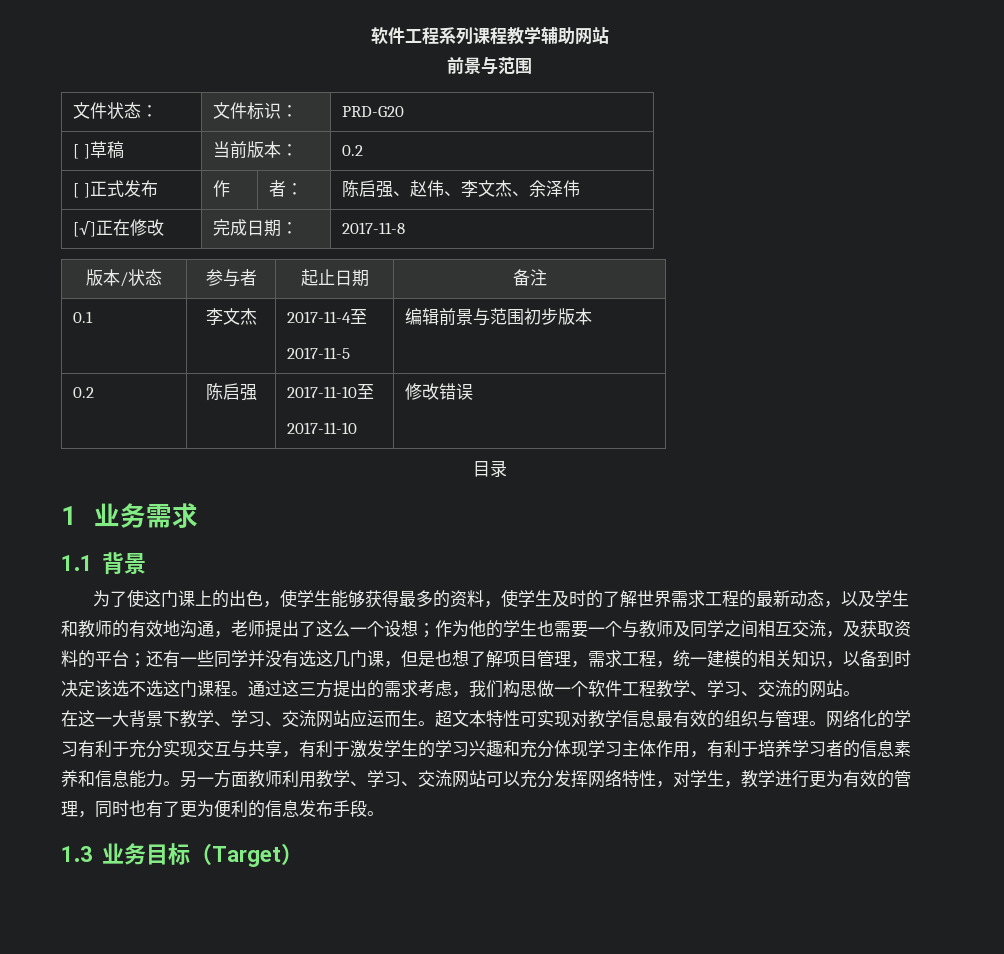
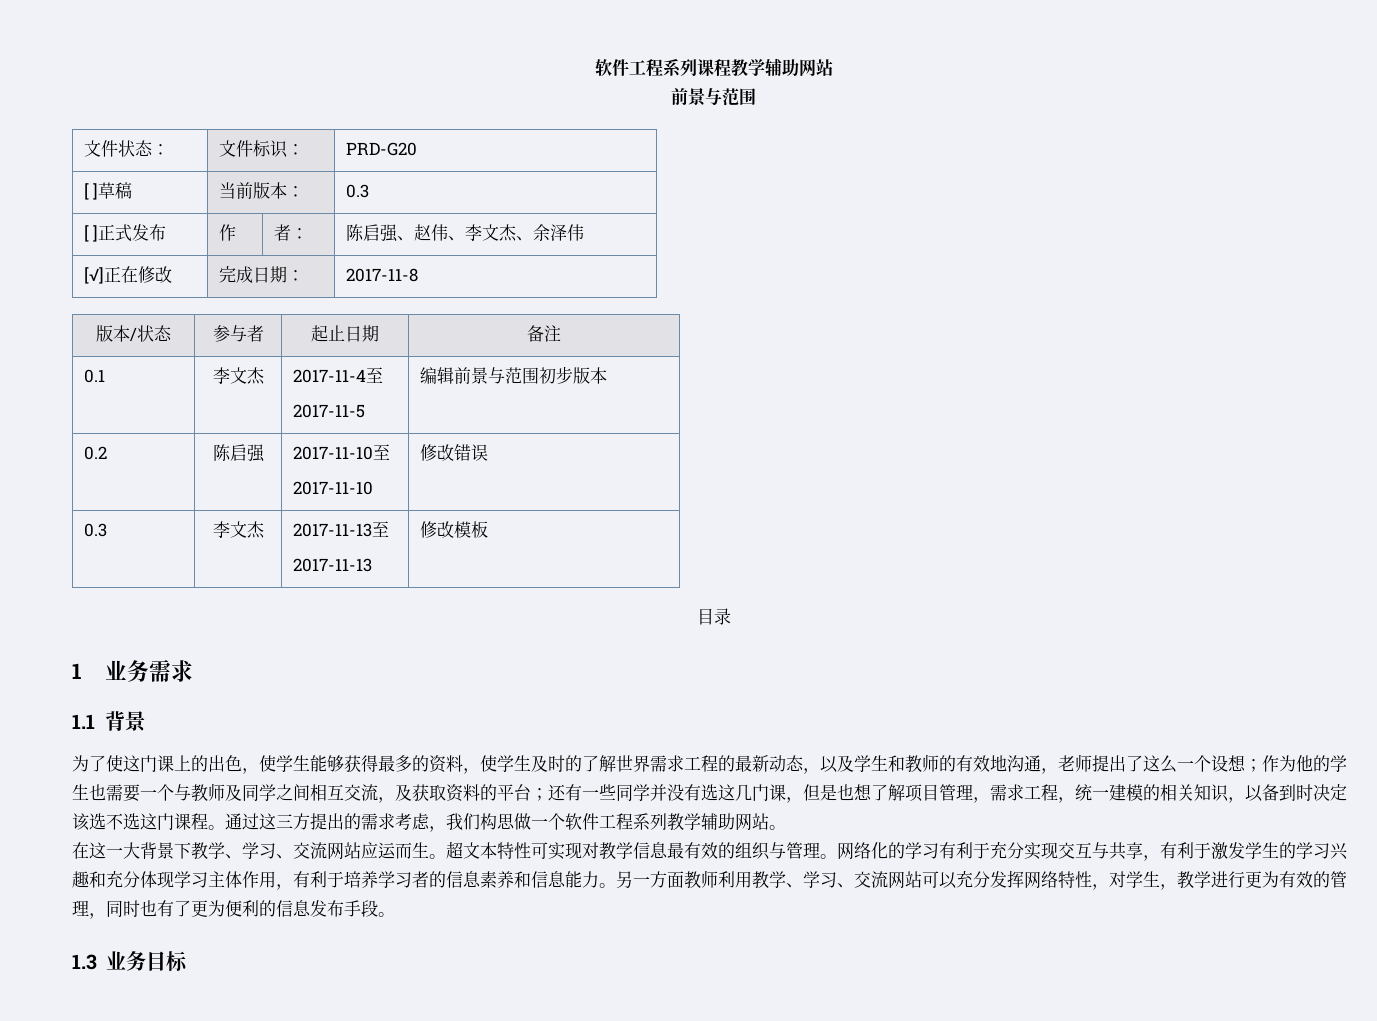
[342,145,364,156] 0.2 -> [345,184,369,198] 0.3
(474, 391) none -> [83,523,107,537] [212,521,265,539] [292,521,389,537] [292,558,372,572] [419,521,488,538] // 0.3 | 李文杰 | 2017-11-13至 // 2017-11-13 | 修改模板
[656,680,809,698] 教学、学习、交流的 -> [633,813,735,831] 系列教学辅助
[189,843,303,867] （Target） -> (188, 961) none

